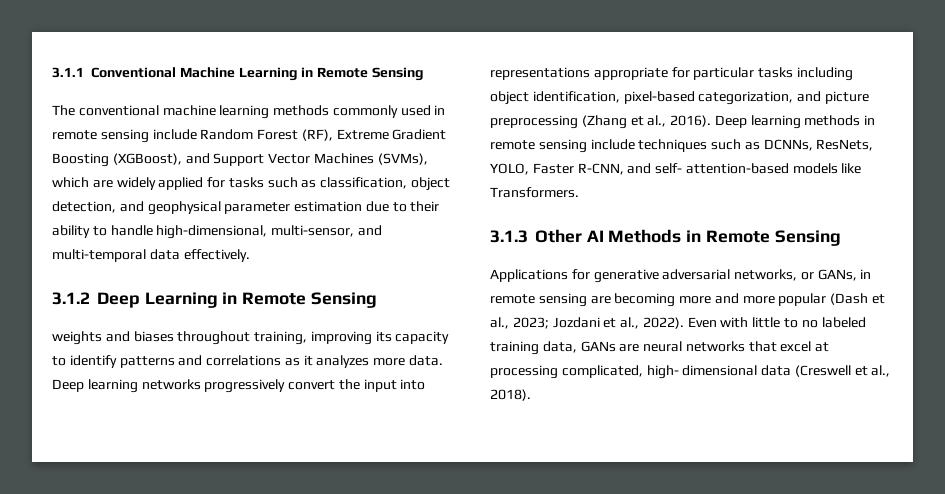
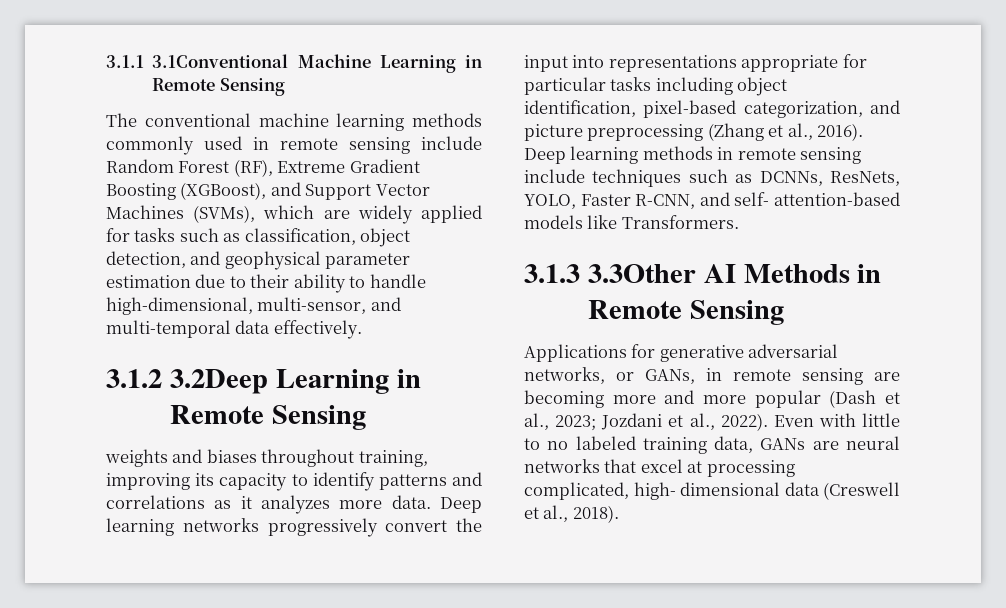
[91,67,176,78] Conventional -> [152,54,289,68] 3.1Conventional
[97,292,140,308] Deep -> [170,369,269,394] 3.2Deep
[535,229,582,243] Other -> [588,264,697,283] 3.3Other

